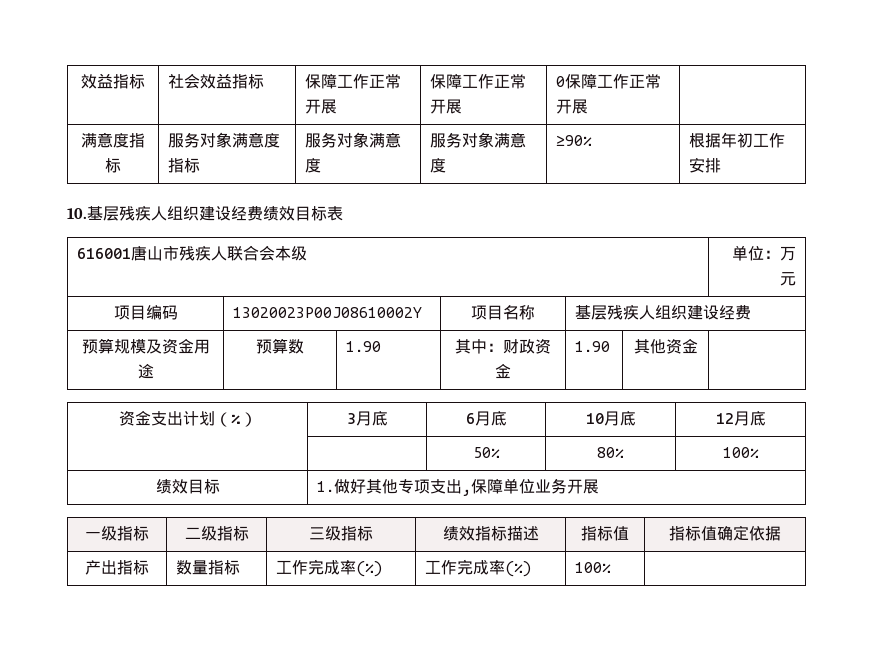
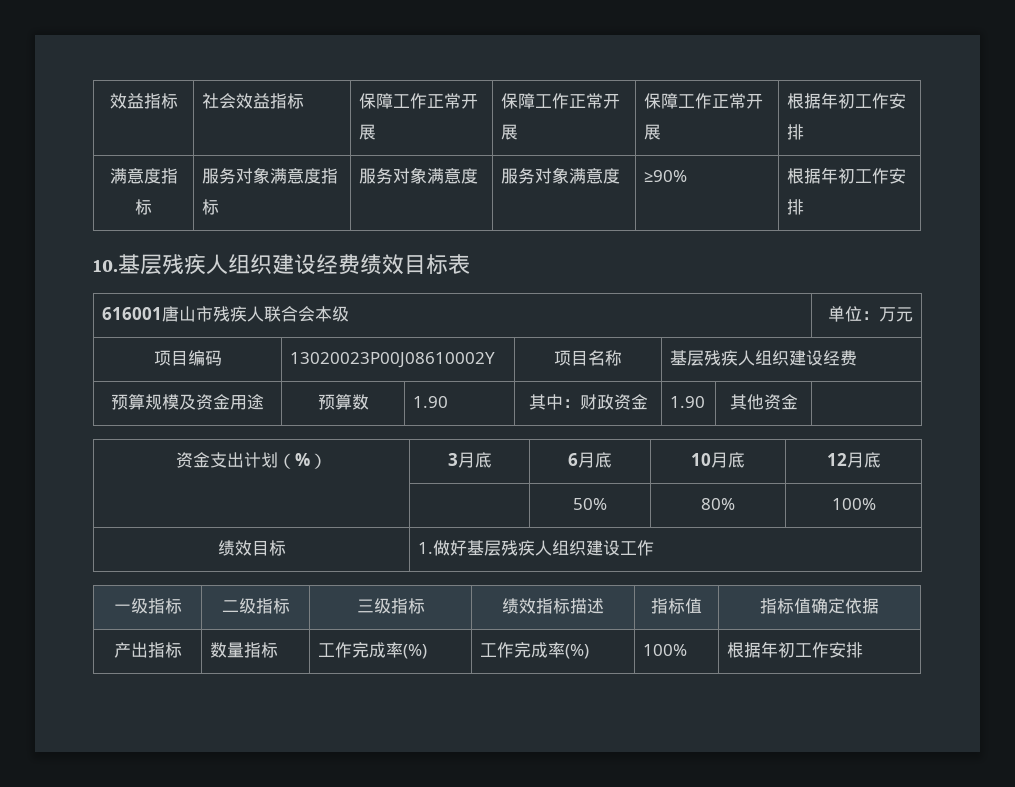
[556,73,662,89] [556,99,589,114] 0保障工作正常开展 | -> [644,93,764,109] [644,124,662,140] [787,92,907,109] [787,124,805,140] 保障工作正常开展 | 根据年初工作安排
[366,478,600,496] 其他专项支出,保障单位业务开展 -> [467,540,655,556] 基层残疾人组织建设工作
(612, 567) none -> [727,641,864,658] 根据年初工作安排

